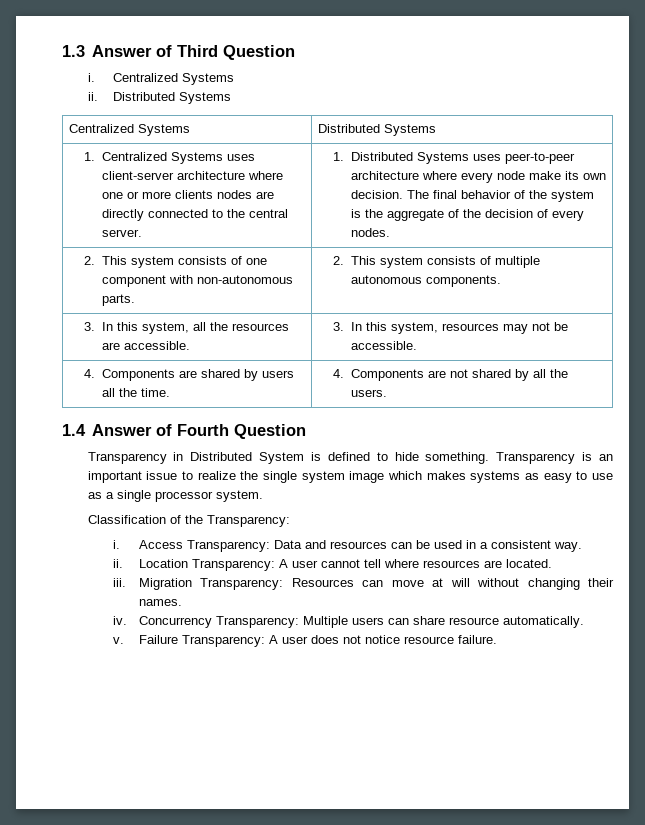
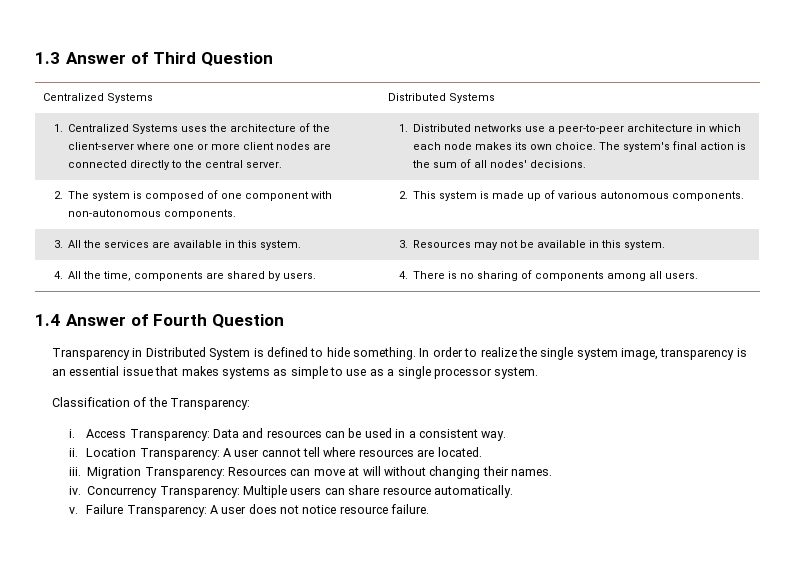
[87,73,235,85] [87,92,232,104] // i. Centralized Systems // ii. Distributed Systems -> (274, 59) none
[101,171,245,180] client-server architecture -> [209,123,331,132] [68,142,135,150] the architecture of the client-server
[174,190,213,199] clients -> [243,142,275,150] client
[101,209,208,221] directly connected -> [68,160,171,170] connected directly
[416,152,575,164] [350,171,606,183] [350,190,594,202] [350,209,584,221] [350,228,390,237] [84,256,227,268] Systems uses peer-to-peer architecture where every node make its own decision. The final behavior of the system is the aggregate of the decision of every nodes. // 2. This system consists -> [474,124,742,134] [413,141,747,152] [412,159,587,168] [53,191,205,201] networks use a peer-to-peer architecture in which each node makes its own choice. The system's final action is the sum of all nodes' decisions. // 2. The system is composed
[101,294,135,306] [333,256,540,268] [350,275,501,287] [84,322,289,334] [101,341,190,350] [333,322,568,334] [350,341,417,350] [84,369,294,381] [101,388,170,397] [333,369,568,381] parts. | 2. This system consists of multiple autonomous components. // 3. In this system, all the resources are accessible. | 3. In this system, resources may not be accessible. // 4. Components are shared by users all the time. | 4. Components are not shared by all the -> [164,209,237,219] [398,190,745,201] [53,240,302,250] [398,240,666,250] [53,271,317,281] [398,270,663,281] components. | 2. This system is made up of various autonomous components. // 3. All the services are available in this system. | 3. Resources may not be available in this system. // 4. All the time, components are shared by users. | 4. There is no sharing of components among all
[496,452,614,464] [87,471,178,483] Transparency is an important issue -> [419,347,463,357] In order
[349,471,422,483] image which -> [621,348,747,360] [52,366,179,376] image, transparency is an essential issue that
[543,473,572,483] easy -> [290,366,328,379] simple

